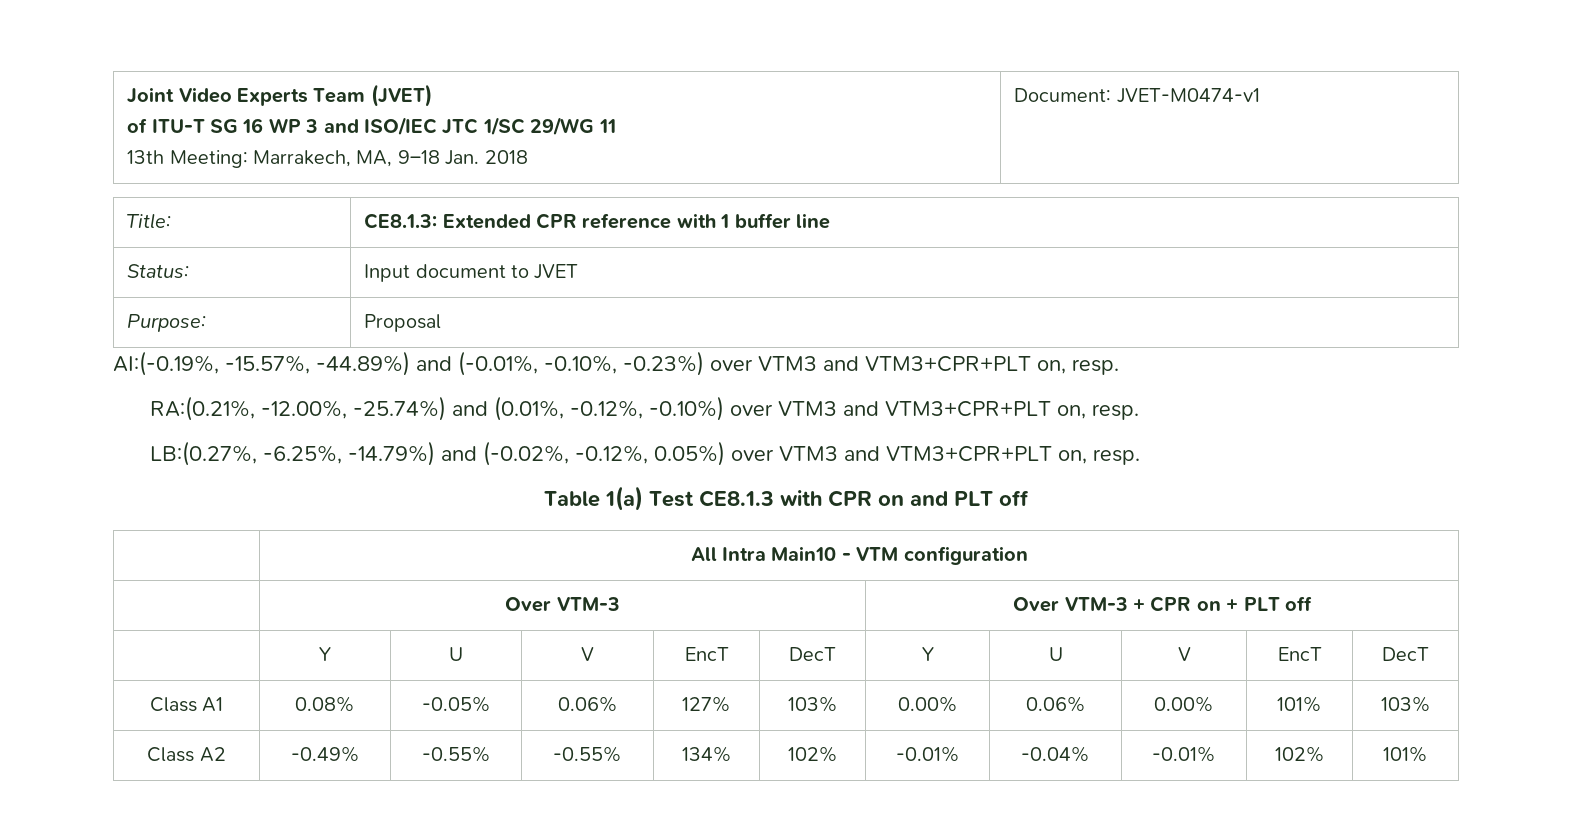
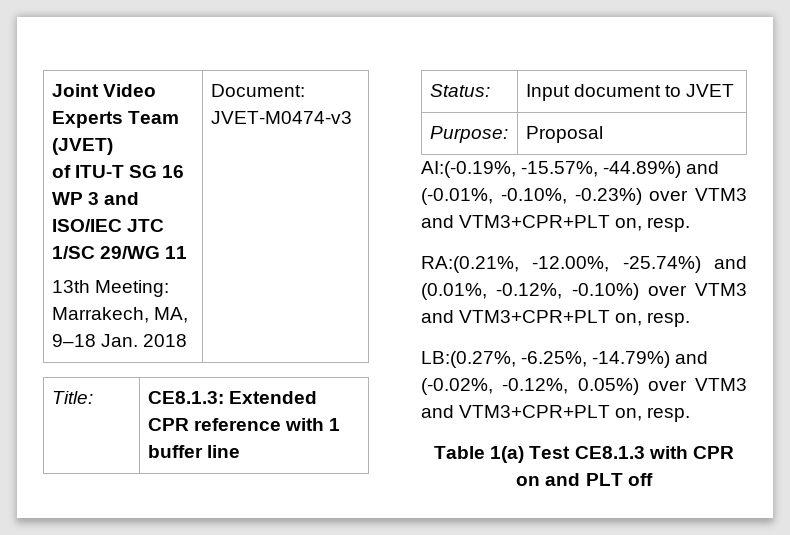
[1116,88,1260,103] JVET-M0474-v1 -> [210,111,352,124] JVET-M0474-v3
[690,546,1028,565] [505,597,620,612] [1013,596,1312,612] [319,647,331,661] [449,647,463,661] [581,647,594,661] [684,647,729,661] [789,647,836,661] [921,647,934,661] [1048,647,1063,661] [1177,647,1191,661] [1277,647,1322,661] [1382,647,1429,661] [149,697,224,712] [295,696,355,712] [421,696,491,712] [557,696,618,712] [682,696,731,712] [787,696,838,712] [897,696,958,712] [1025,696,1086,712] [1154,696,1214,712] [1277,696,1322,712] [1380,696,1431,712] [147,747,226,762] [290,746,360,762] [421,746,491,762] [553,746,622,762] [681,746,732,762] [787,746,838,762] [895,746,960,762] [1021,746,1090,762] [1152,746,1216,762] [1274,746,1325,762] [1383,746,1428,762] // | All Intra Main10 - VTM configuration // | Over VTM-3 | Over VTM-3 + CPR on + PLT off // | Y | U | V | EncT | DecT | Y | U | V | EncT | DecT // Class A1 | 0.08% | -0.05% | 0.06% | 127% | 103% | 0.00% | 0.06% | 0.00% | 101% | 103% // Class A2 | -0.49% | -0.55% | -0.55% | 134% | 102% | -0.01% | -0.04% | -0.01% | 102% | 101% -> (653, 479) none

